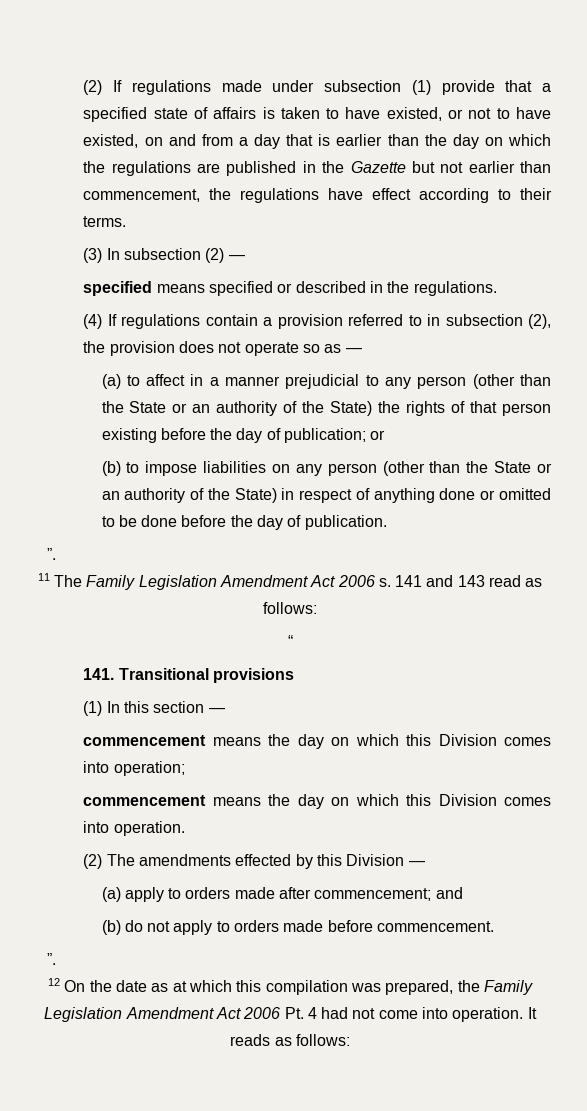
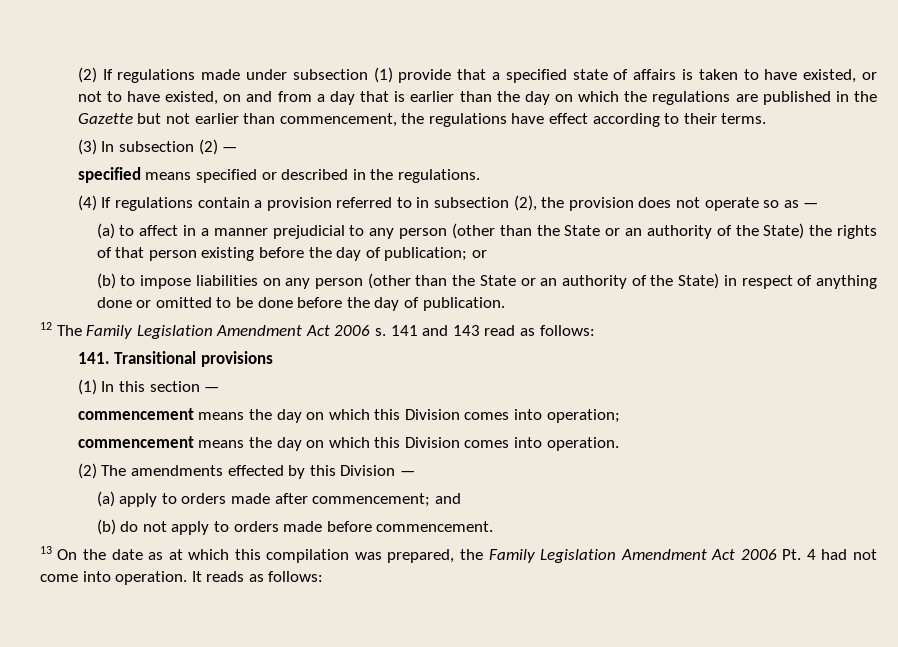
[47,548,57,560] [37,573,50,581] ”. // 11 -> [39,322,52,330] 12
[287,635,293,647] // “ -> (595, 330) none
[47,953,57,965] [48,978,61,986] ”. // 12 -> [39,546,52,554] 13

